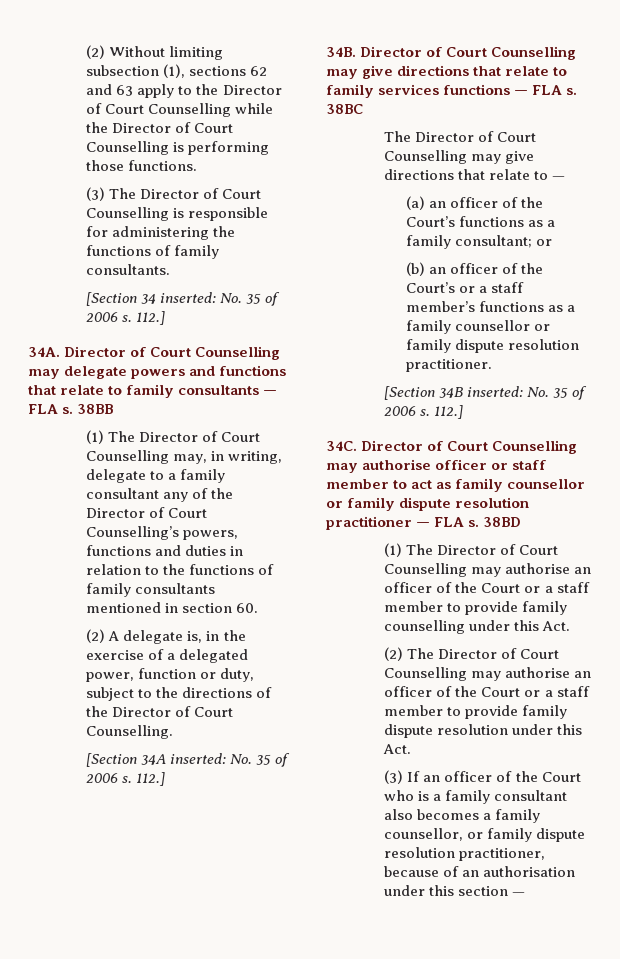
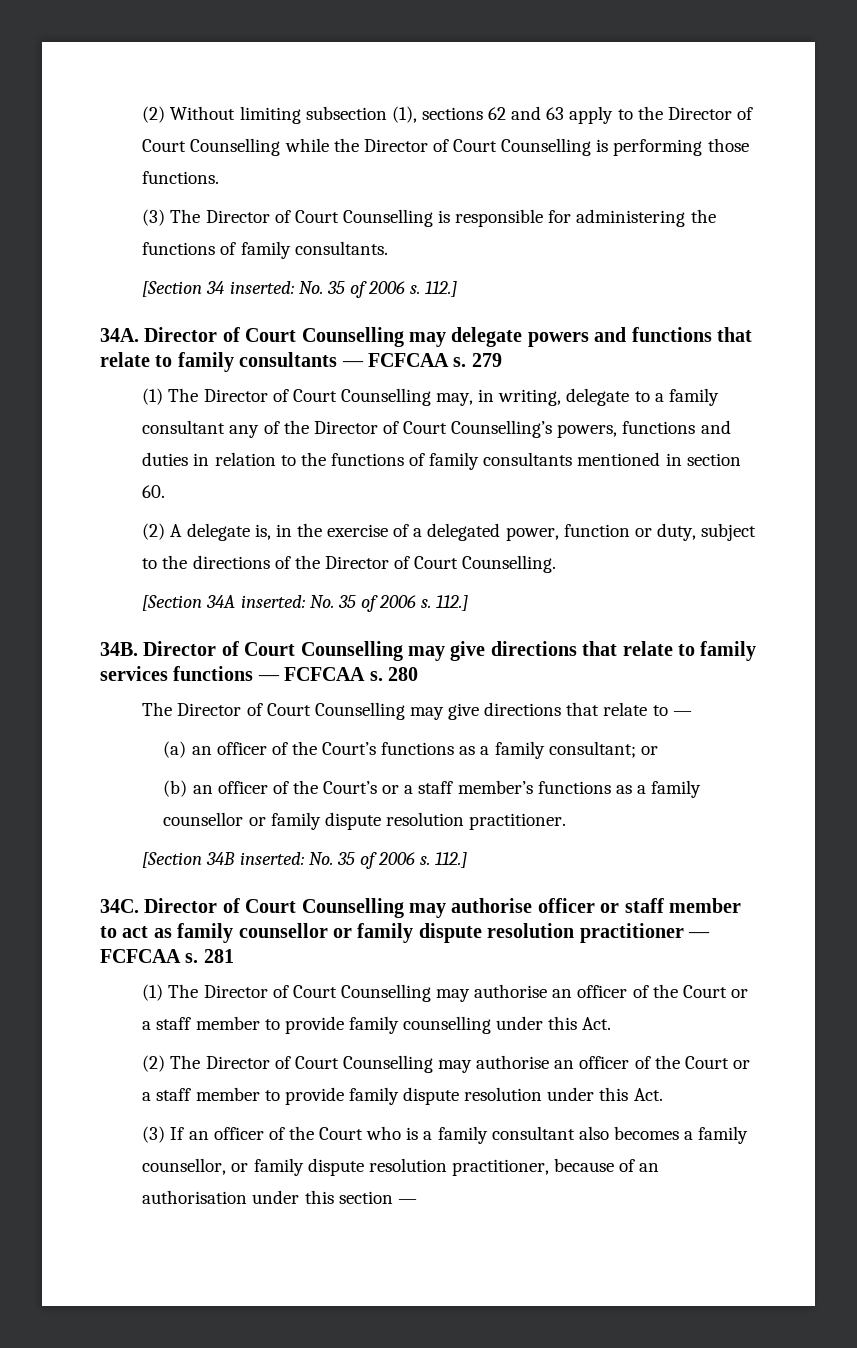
[28,404,114,414] FLA s. 38BB -> [368,353,502,367] FCFCAA s. 279
[532,85,578,95] [326,104,363,114] FLA s. 38BC -> [284,667,418,681] FCFCAA s. 280
[434,517,522,527] FLA s. 38BD -> [100,949,234,963] FCFCAA s. 281

